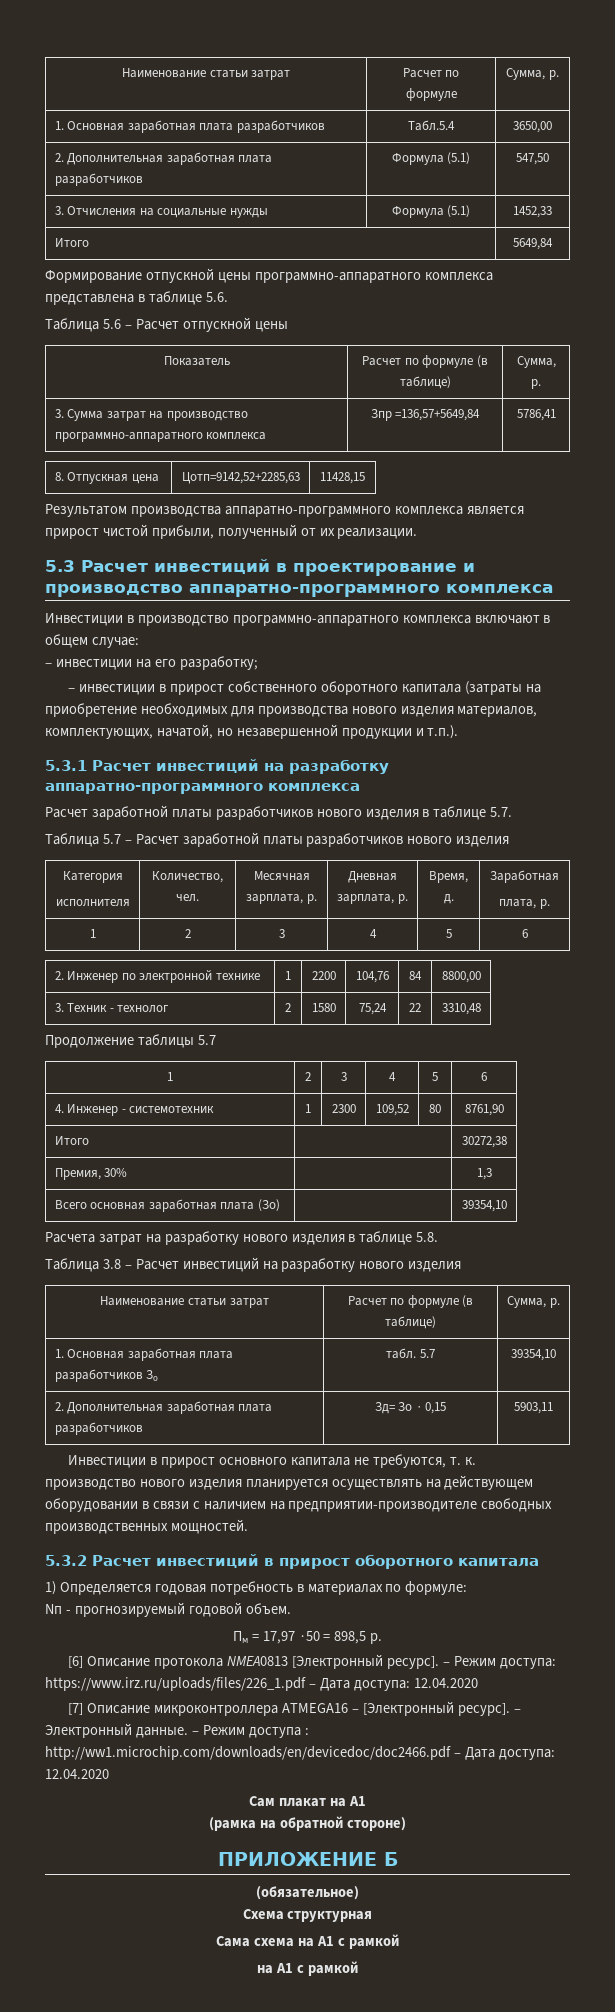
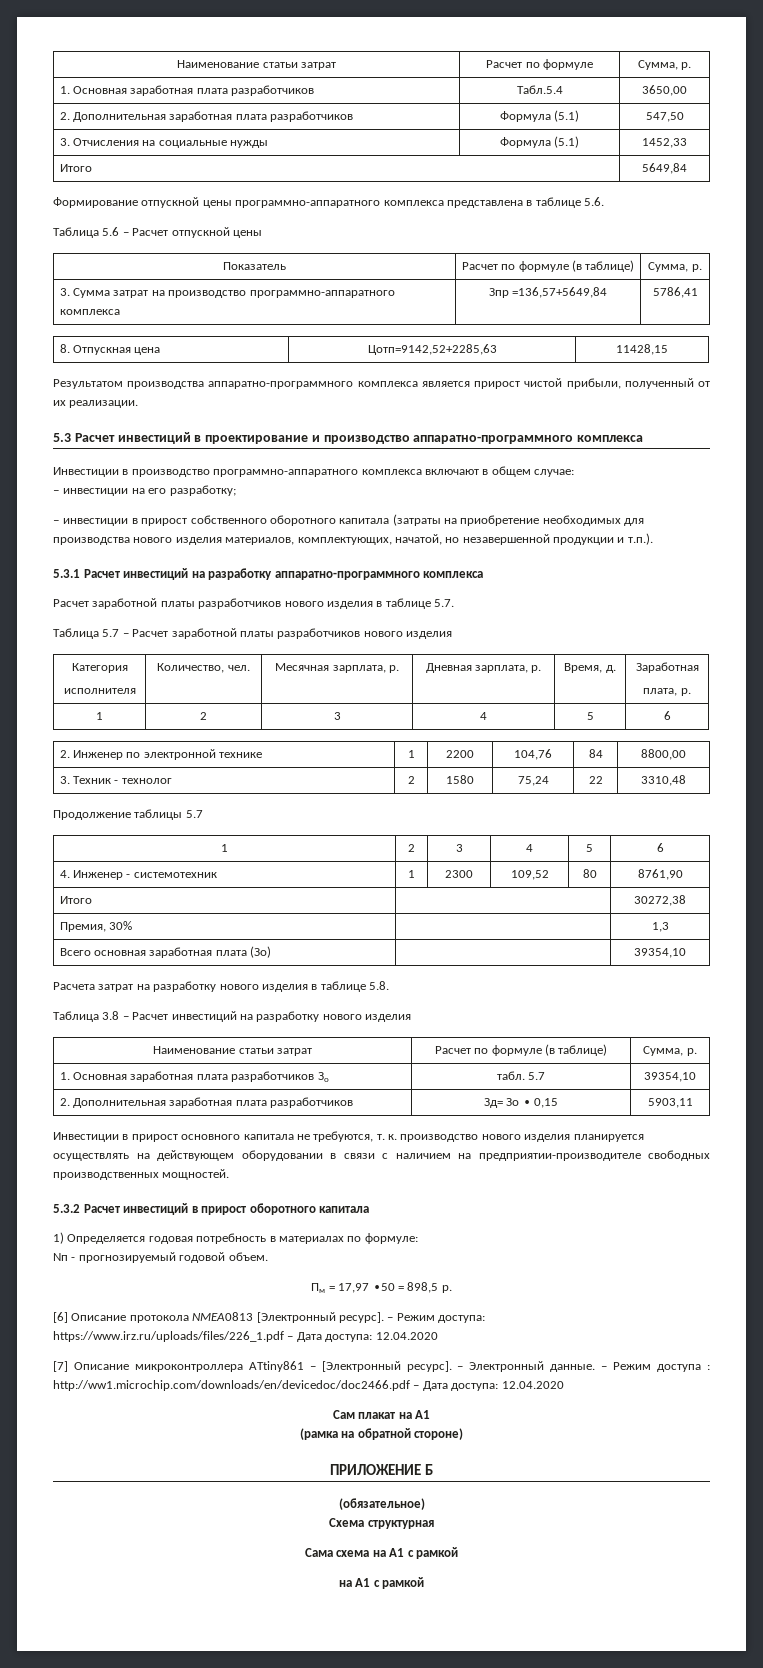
[282,1703,349,1713] ATMEGA16 -> [248,1361,304,1372] ATtiny861

